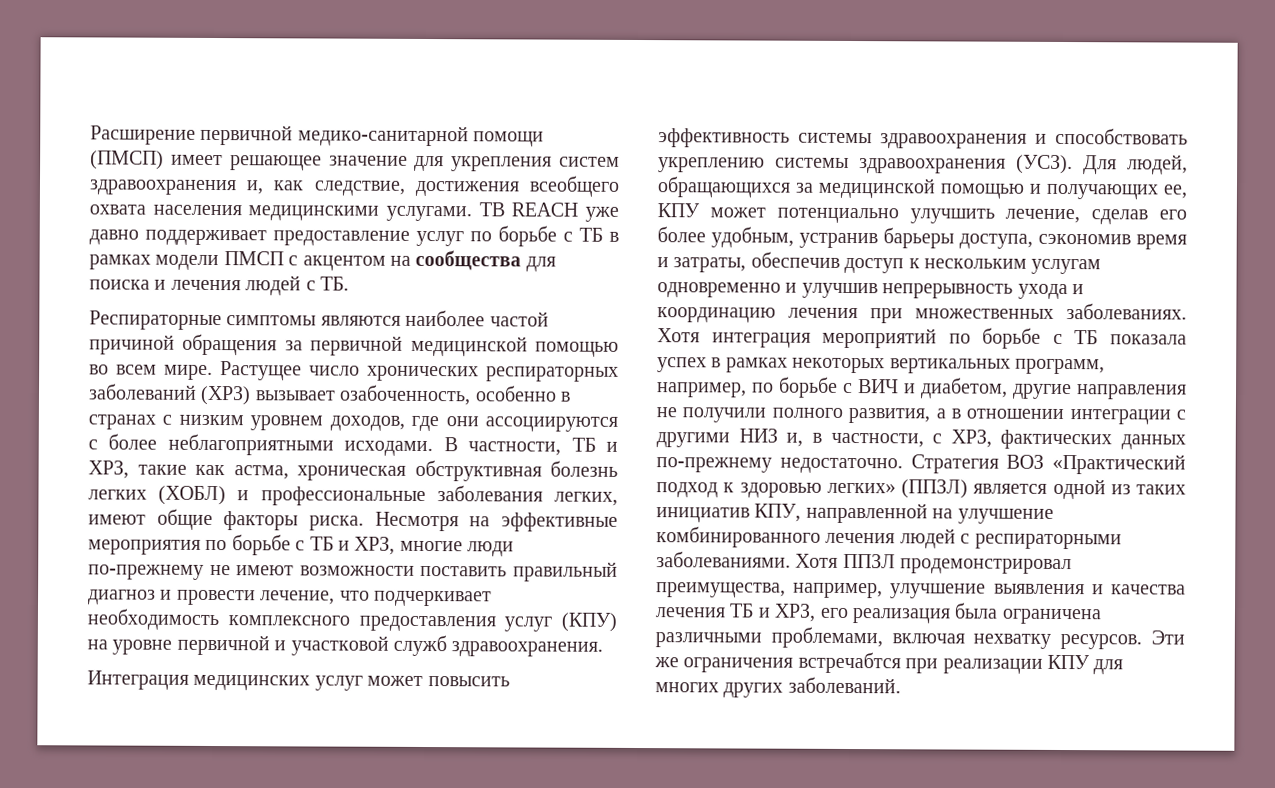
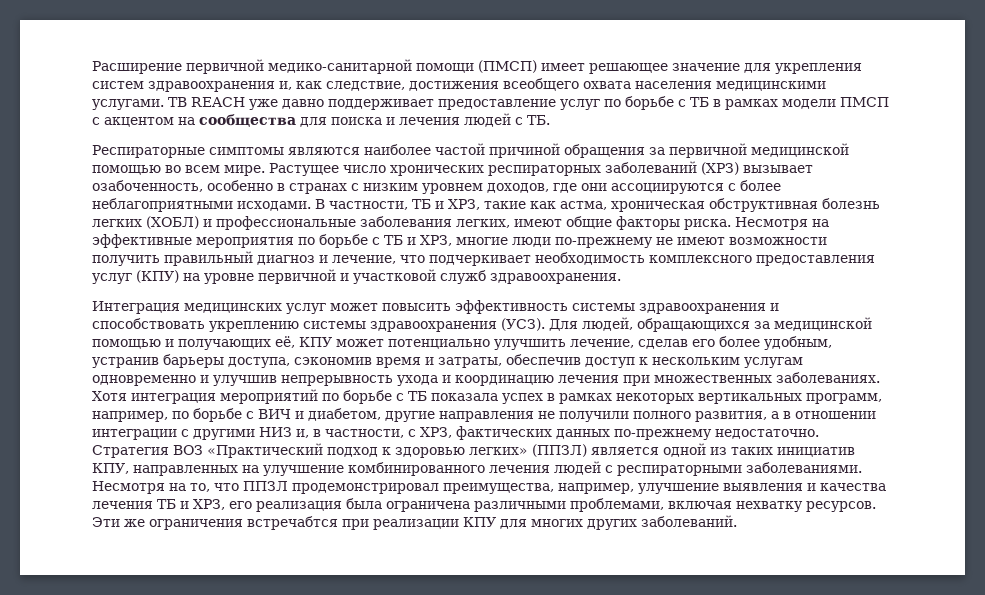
[420,565,508,577] поставить -> [92,255,160,266] получить
[176,589,256,606] провести -> (328, 259) none
[1163,184,1187,199] ее, -> [275,336,295,348] её,
[805,502,928,524] направленной -> [133,465,238,476] направленных
[795,553,839,568] Хотя -> [92,481,239,494] Несмотря на то, что

